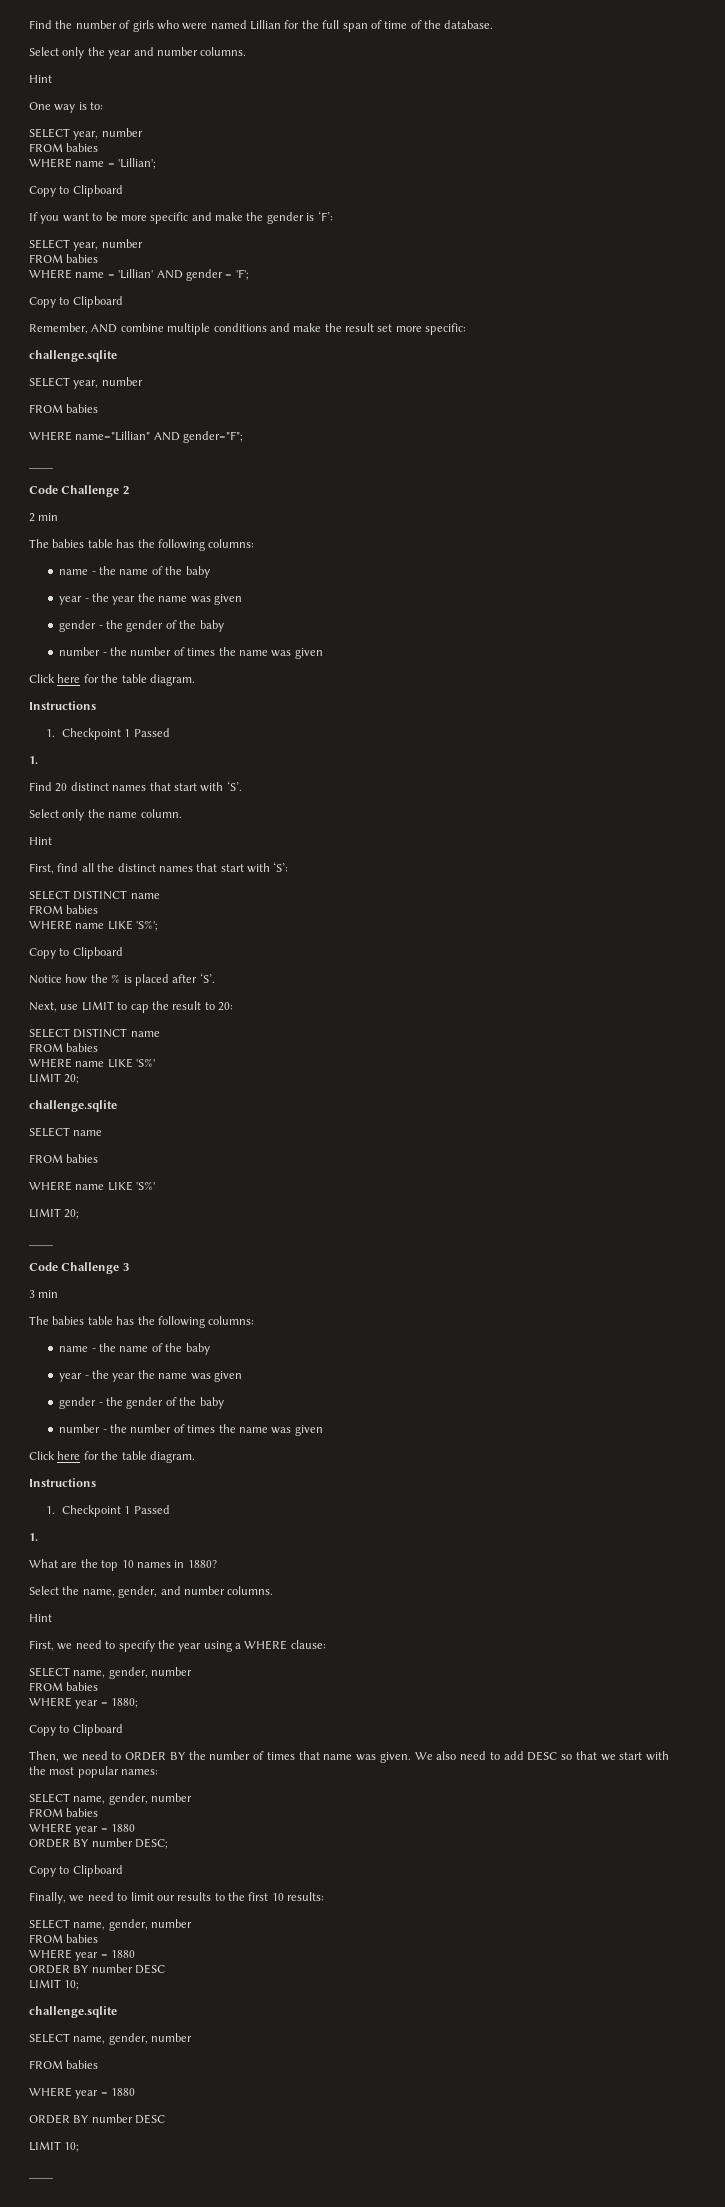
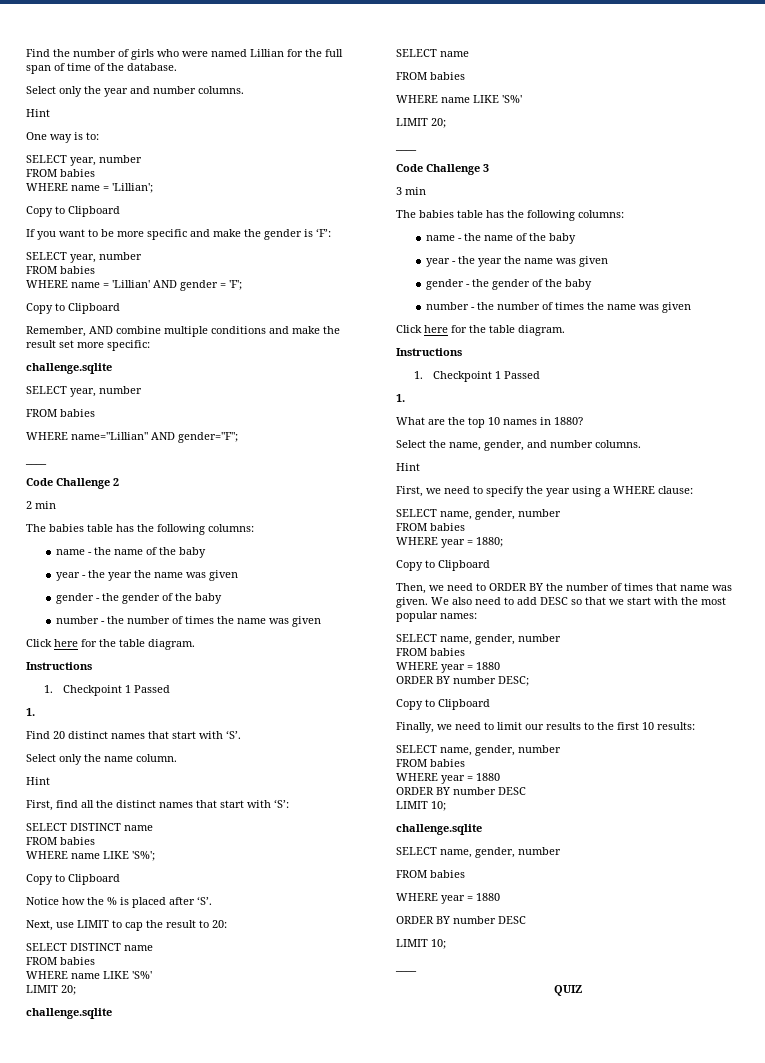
(54, 2178) none -> [553,985,582,996] // QUIZ

